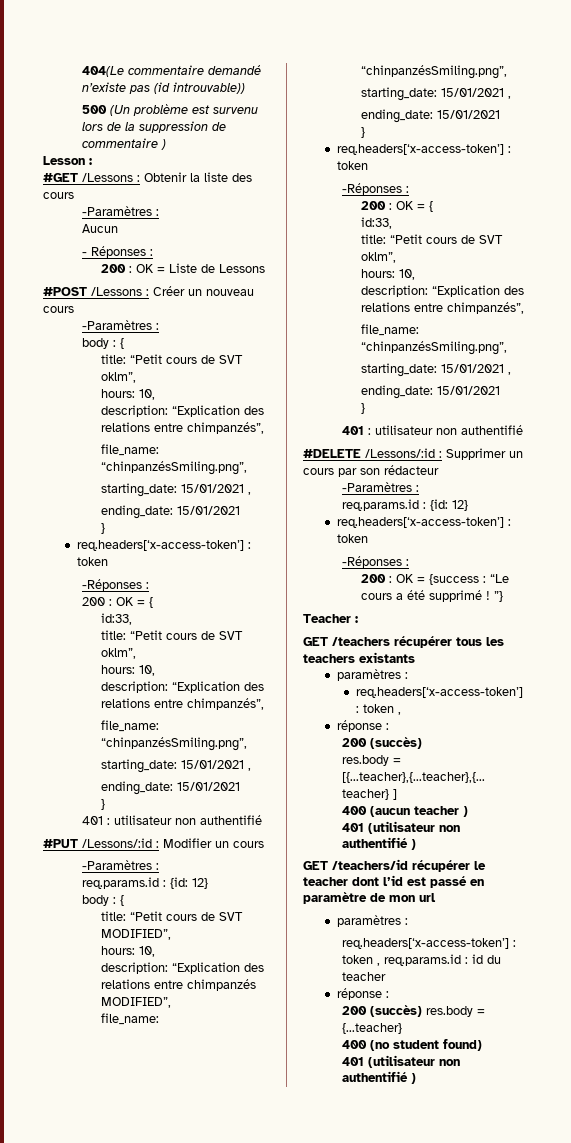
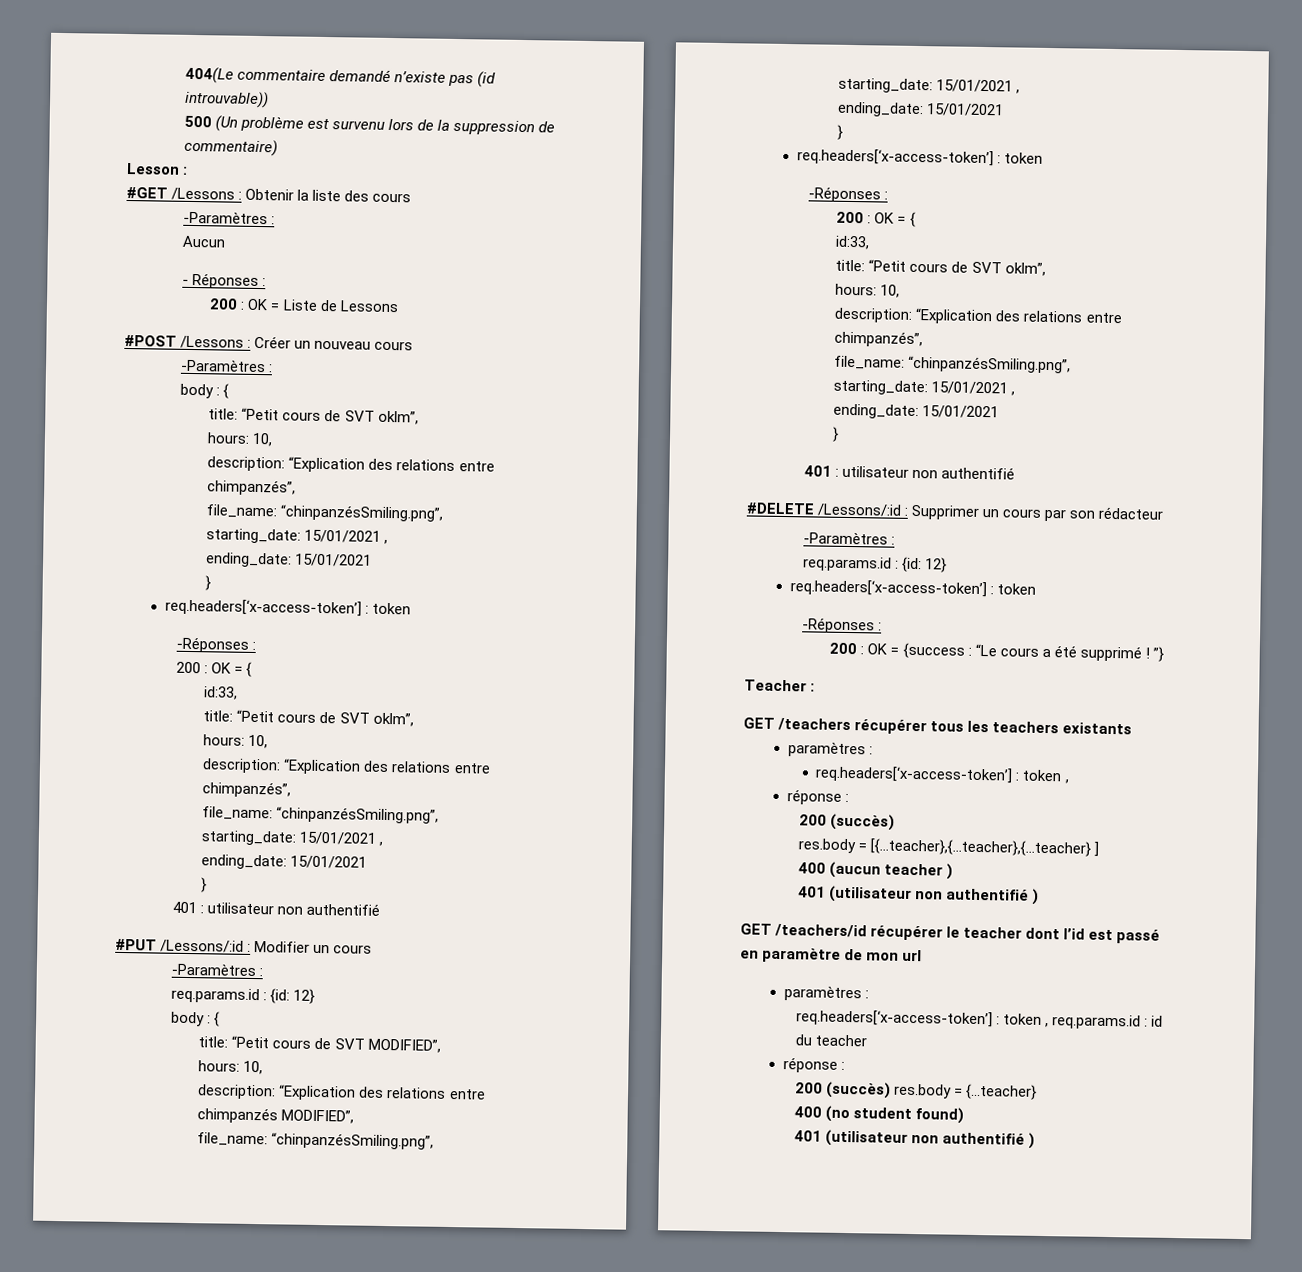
[81,138,166,150] commentaire ) -> [183,138,278,157] commentaire)

